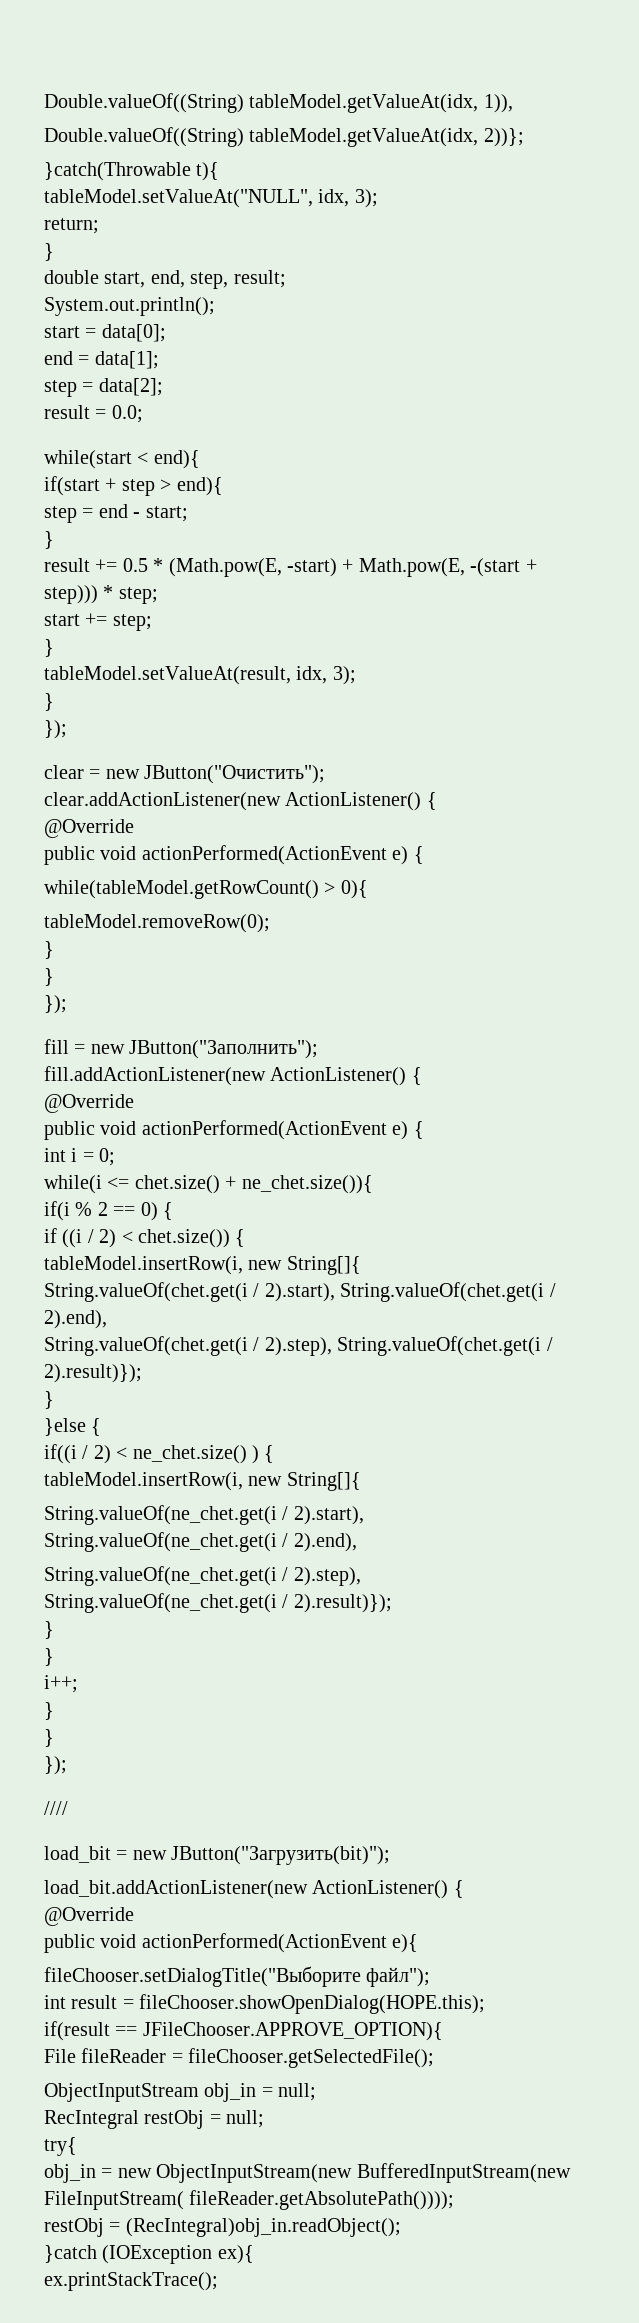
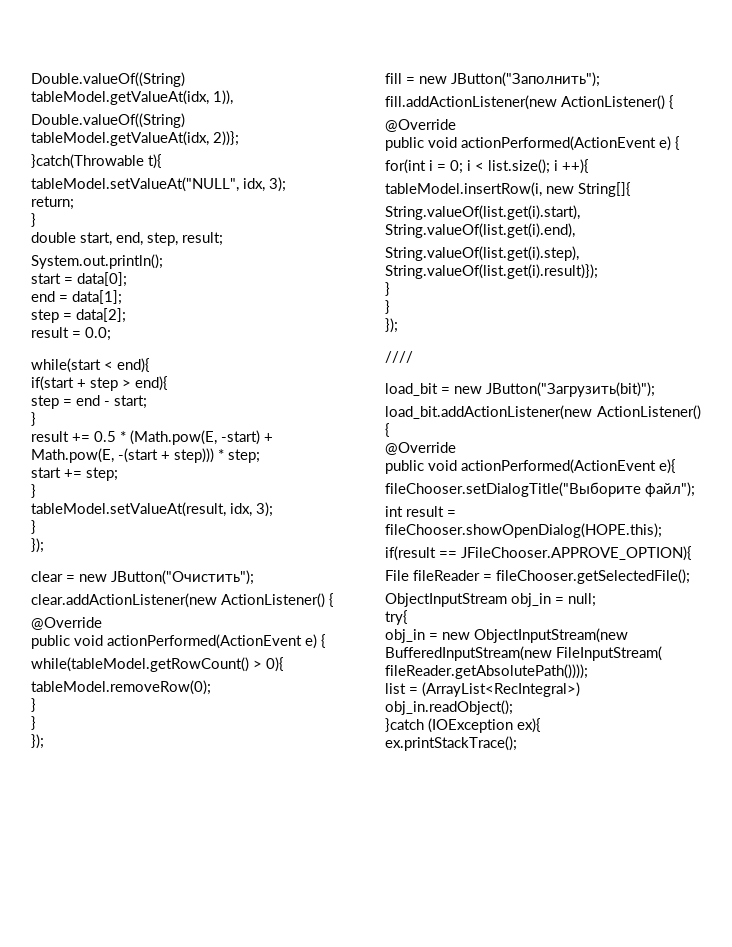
[44,1148,66,1162] int -> [385,159,426,174] for(int
[44,1175,373,1194] [44,1201,173,1221] [44,1228,246,1248] [44,1256,361,1275] [44,1282,556,1302] [44,1310,107,1329] [44,1336,553,1356] [44,1364,142,1383] [44,1391,54,1409] [44,1418,102,1436] [44,1444,275,1464] [44,1472,361,1491] [44,1505,364,1525] [44,1532,357,1552] [44,1566,361,1586] [44,1593,392,1613] [44,1621,54,1639] [44,1648,54,1666] [44,1675,78,1693] // while(i <= chet.size() + ne_chet.size()){ // if(i % 2 == 0) { // if ((i / 2) < chet.size()) { // tableModel.insertRow(i, new String[]{ // String.valueOf(chet.get(i / 2).start), String.valueOf(chet.get(i / 2).end), // String.valueOf(chet.get(i / 2).step), String.valueOf(chet.get(i / 2).result)}); // } // }else { // if((i / 2) < ne_chet.size() ) { // tableModel.insertRow(i, new String[]{ // String.valueOf(ne_chet.get(i / 2).start), String.valueOf(ne_chet.get(i / 2).end), // String.valueOf(ne_chet.get(i / 2).step), String.valueOf(ne_chet.get(i / 2).result)}); // } // } // i++; -> [467,159,589,174] [385,182,631,197] [385,205,580,220] [385,223,575,238] [385,246,579,261] [385,264,598,279] i < list.size(); i ++){ // tableModel.insertRow(i, new String[]{ // String.valueOf(list.get(i).start), String.valueOf(list.get(i).end), // String.valueOf(list.get(i).step), String.valueOf(list.get(i).result)});
[44,2110,265,2129] // RecIntegral restObj = null; -> (596, 600) none
[44,2218,401,2237] restObj = (RecIntegral)obj_in.readObject(); -> [385,682,580,697] [385,700,513,715] list = (ArrayList<RecIntegral>) obj_in.readObject();

